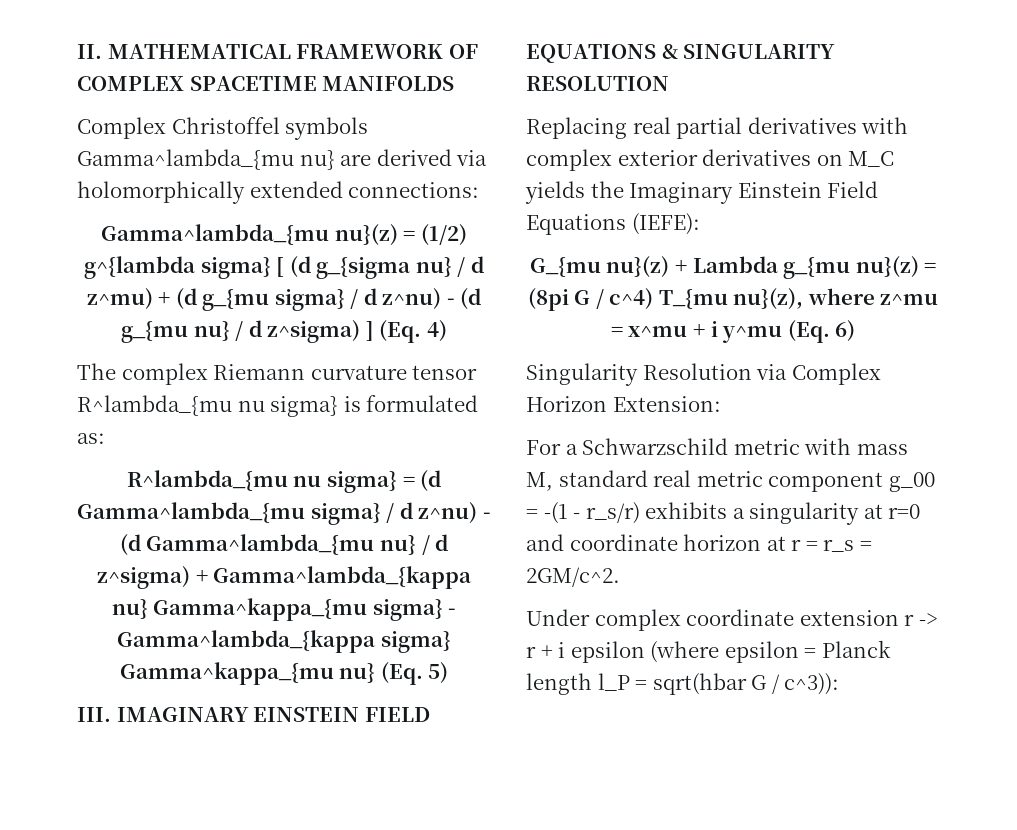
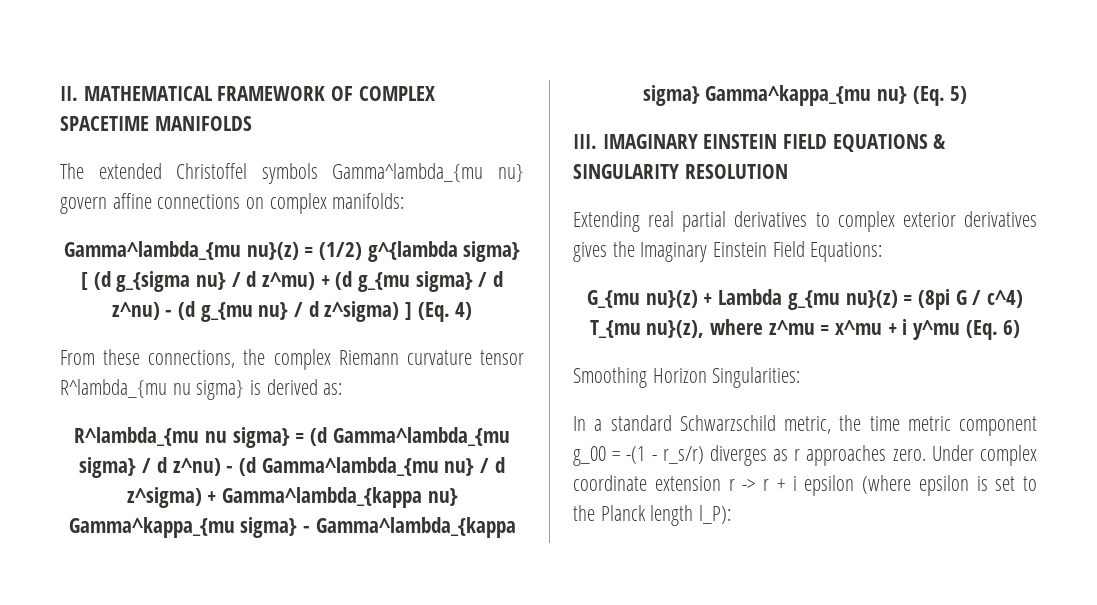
[77,117,166,139] Complex -> [60,163,162,179] The extended
[340,149,488,166] [77,181,480,204] are derived via holomorphically extended connections: -> [60,193,405,214] govern affine connections on complex manifolds:
[77,363,116,380] The -> [60,349,266,368] From these connections, the
[366,395,479,412] formulated -> [266,379,318,395] derived
[526,117,627,139] Replacing -> [573,211,640,232] Extending
[861,117,909,134] with -> [815,212,830,227] to
[816,151,895,167] [525,181,585,204] on M_C yields -> [573,242,607,262] gives
[526,213,700,235] Equations (IEFE): -> [810,242,883,262] Equations:
[526,363,881,386] [526,396,721,412] [526,438,908,455] [526,470,692,491] Singularity Resolution via Complex Horizon Extension: // For a Schwarzschild metric with mass M, standard real -> [573,367,801,388] [573,415,900,434] Smoothing Horizon Singularities: // In a standard Schwarzschild metric, the time
[645,502,921,525] [526,534,872,552] [526,567,620,587] exhibits a singularity at r=0 and coordinate horizon at r = r_s = 2GM/c^2. // -> [709,445,926,466] diverges as r approaches zero.
[804,640,891,658] [526,673,840,695] = Planck length l_P = sqrt(hbar G / c^3)): -> [976,476,1037,491] [573,505,732,526] is set to the Planck length l_P):

